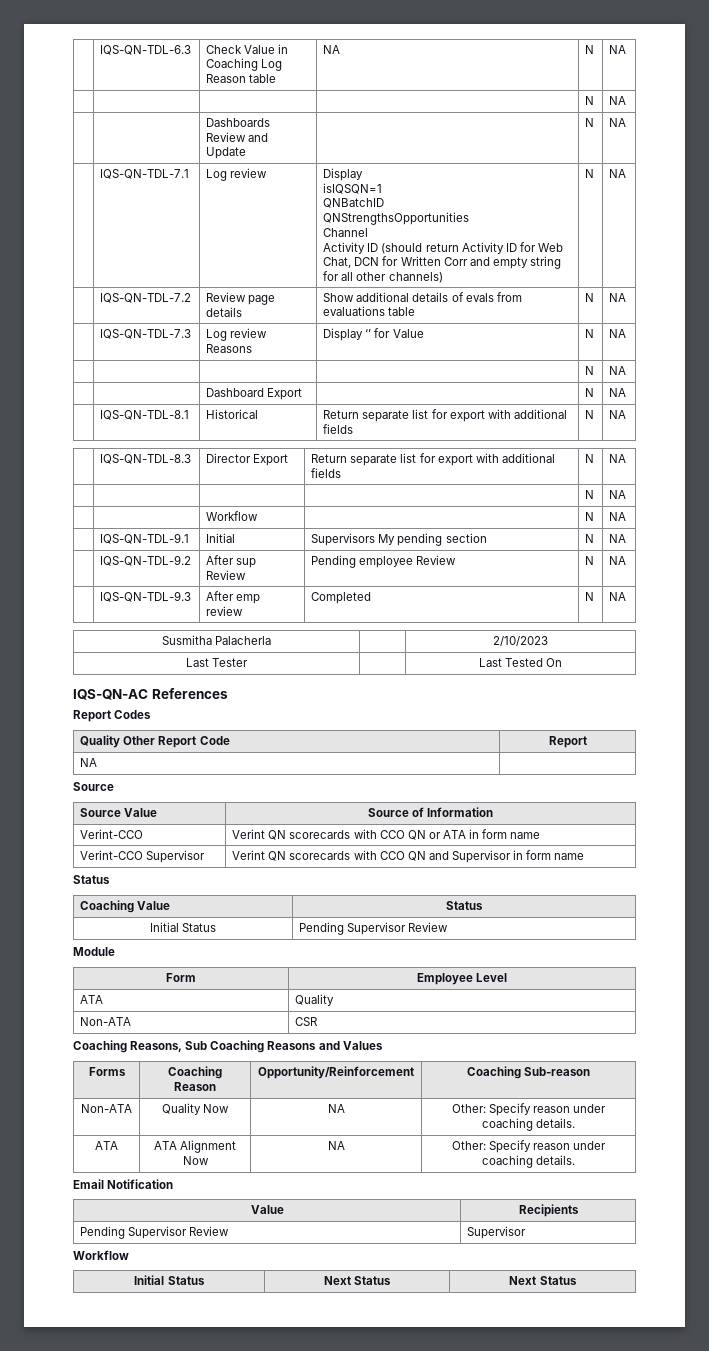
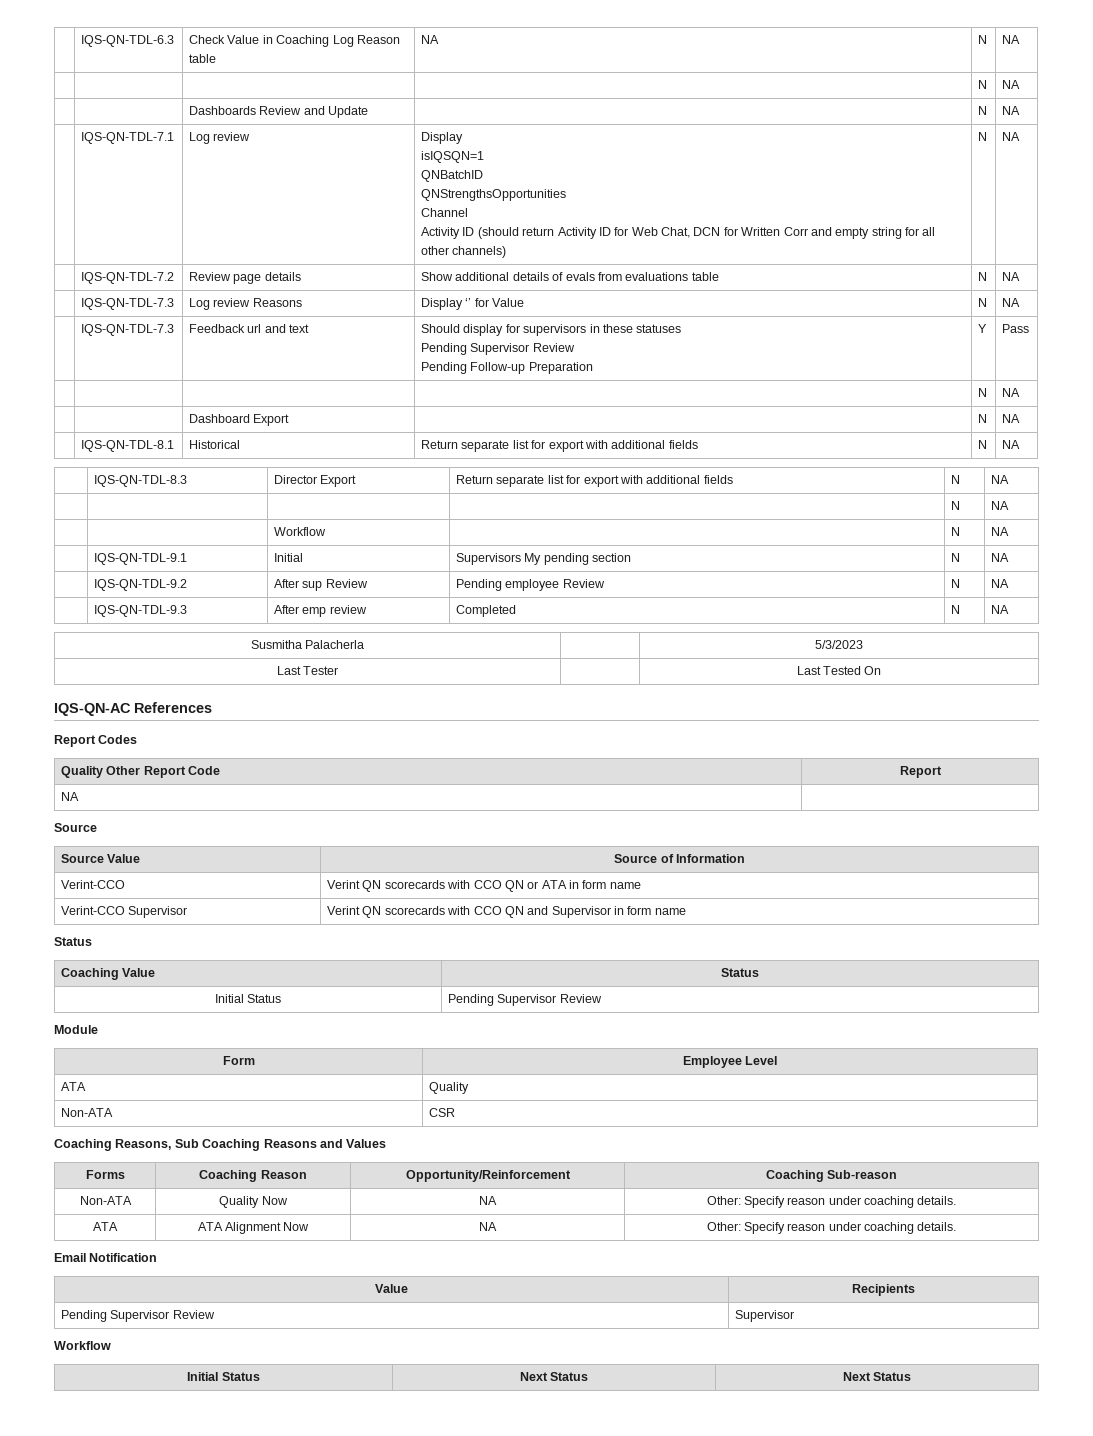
(627, 333) none -> [81,324,175,336] [189,324,310,333] [421,324,682,336] [421,343,575,355] [421,362,593,374] [978,324,988,333] [1002,324,1030,333] // | IQS-QN-TDL-7.3 | Feedback url and text | Should display for supervisors in these statuses // Pending Supervisor Review // Pending Follow-up Preparation | Y | Pass
[493,636,548,647] 2/10/2023 -> [815,640,863,649] 5/3/2023

